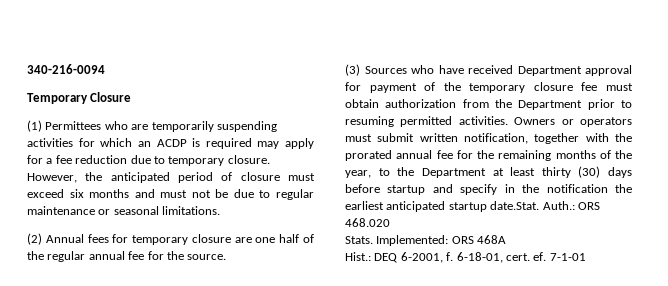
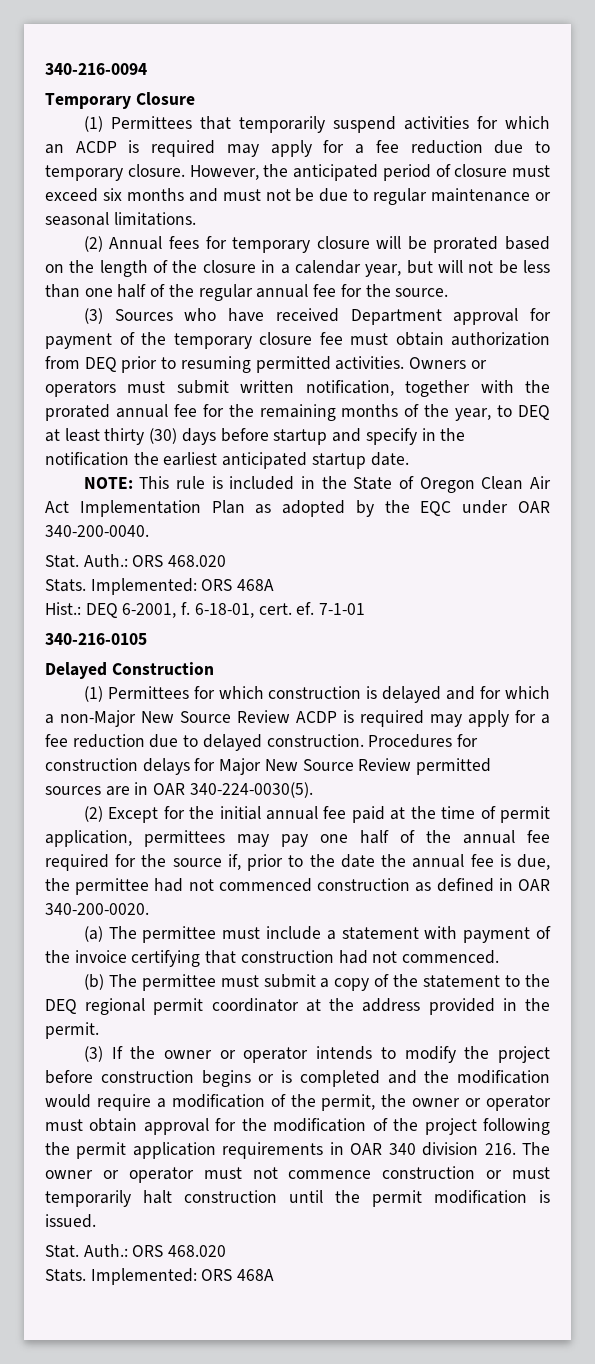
[104,121,277,132] who are temporarily suspending -> [199,116,396,133] that temporarily suspend
[234,237,252,243] are -> [376,236,550,253] [45,260,550,277] [45,284,80,298] will be prorated based on the length of the closure in a calendar year, but will not be less than
[495,99,583,110] the Department -> [84,357,117,372] DEQ
[397,167,486,178] the Department -> [518,405,551,420] DEQ
[490,201,540,210] date.Stat. -> [370,452,409,466] [83,476,551,493] [45,500,550,517] [45,525,149,537] [45,555,79,568] date. // NOTE: This rule is included in the State of Oregon Clean Air Act Implementation Plan as adopted by the EQC under OAR 340-200-0040. // Stat.
(586, 257) none -> [45,633,147,645] [45,662,214,679] [83,686,550,703] [45,710,550,727] [45,734,479,751] [45,758,492,775] [45,782,313,798] [83,806,550,823] [45,830,550,847] [45,854,550,871] [45,878,550,895] [45,903,149,915] [83,926,551,943] [45,950,500,967] [83,974,551,991] [45,998,550,1015] [45,1022,99,1039] [83,1046,550,1063] [45,1070,550,1087] [45,1094,551,1111] [45,1118,551,1135] [45,1142,551,1159] [45,1166,550,1183] [45,1190,550,1207] [45,1214,96,1228] [45,1244,227,1258] [45,1268,275,1285] // 340-216-0105 // Delayed Construction // (1) Permittees for which construction is delayed and for which a non-Major New Source Review ACDP is required may apply for a fee reduction due to delayed construction. Procedures for construction delays for Major New Source Review permitted sources are in OAR 340-224-0030(5). // (2) Except for the initial annual fee paid at the time of permit application, permittees may pay one half of the annual fee required for the source if, prior to the date the annual fee is due, the permittee had not commenced construction as defined in OAR 340-200-0020. // (a) The permittee must include a statement with payment of the invoice certifying that construction had not commenced. // (b) The permittee must submit a copy of the statement to the DEQ regional permit coordinator at the address provided in the permit. // (3) If the owner or operator intends to modify the project before construction begins or is completed and the modification would require a modification of the permit, the owner or operator must obtain approval for the modification of the project following the permit application requirements in OAR 340 division 216. The owner or operator must not commence construction or must temporarily halt construction until the permit modification is issued. // Stat. Auth.: ORS 468.020 // Stats. Implemented: ORS 468A

